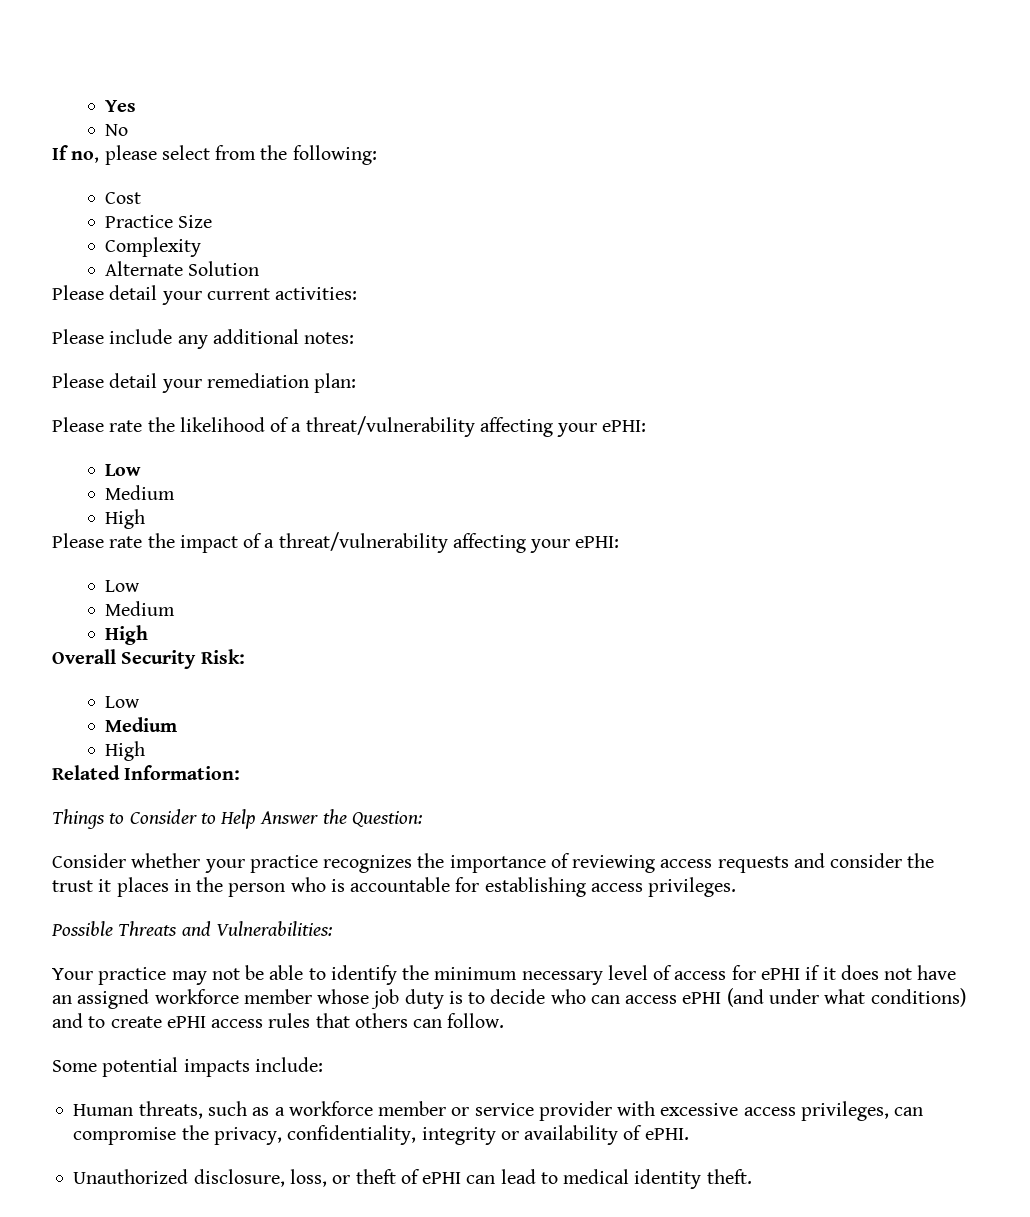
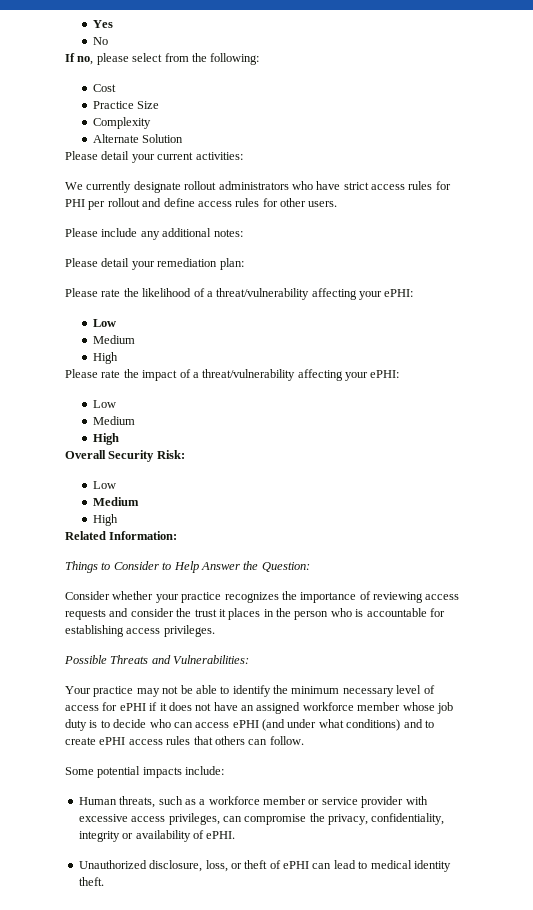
(358, 293) none -> [65,181,451,193] [65,198,338,210] // We currently designate rollout administrators who have strict access rules for PHI per rollout and define access rules for other users.

